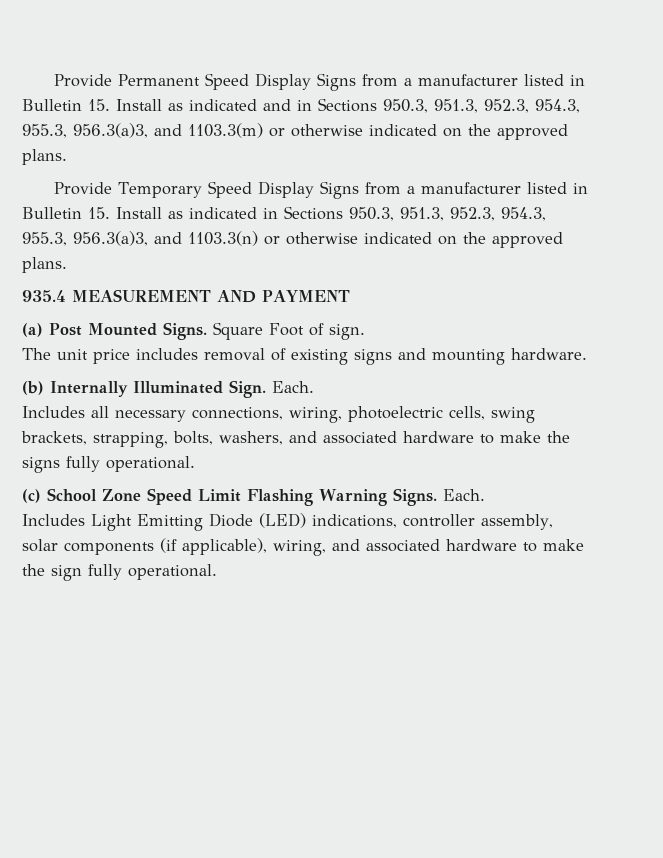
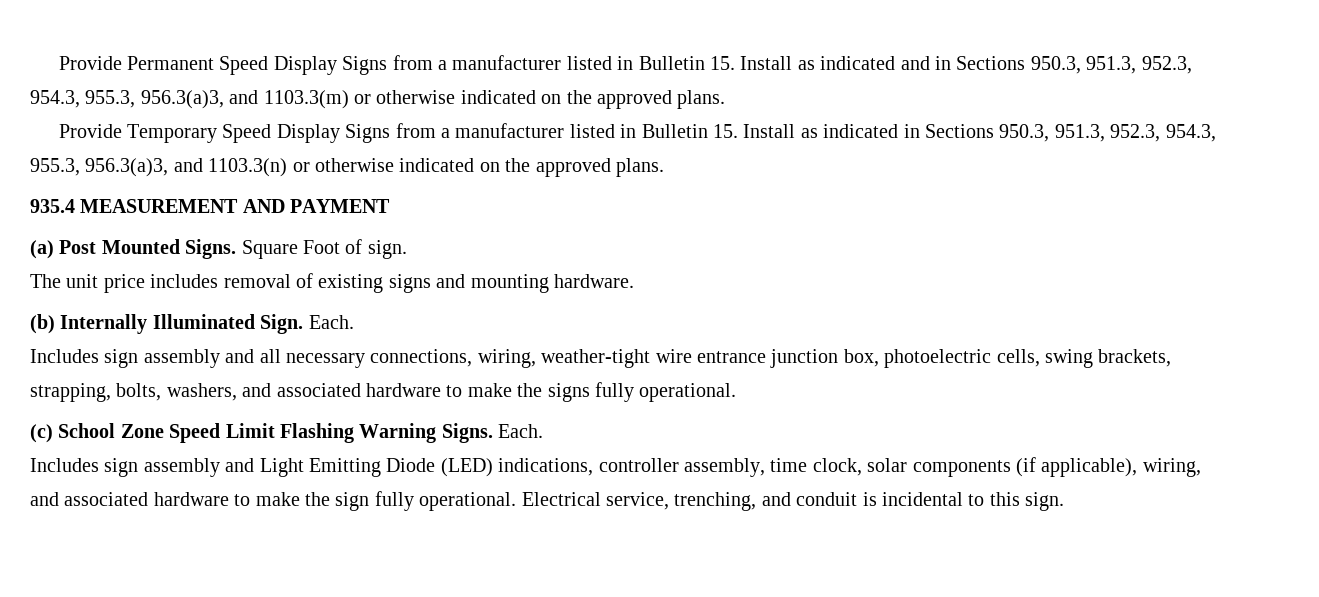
(85, 412) none -> [104,349,255,368] sign assembly and
(342, 415) none -> [541,349,879,368] weather-tight wire entrance junction box,
(85, 520) none -> [104,458,255,477] sign assembly and
(553, 522) none -> [770,458,862,476] time clock,
(217, 572) none -> [521,492,1065,511] Electrical service, trenching, and conduit is incidental to this sign.

